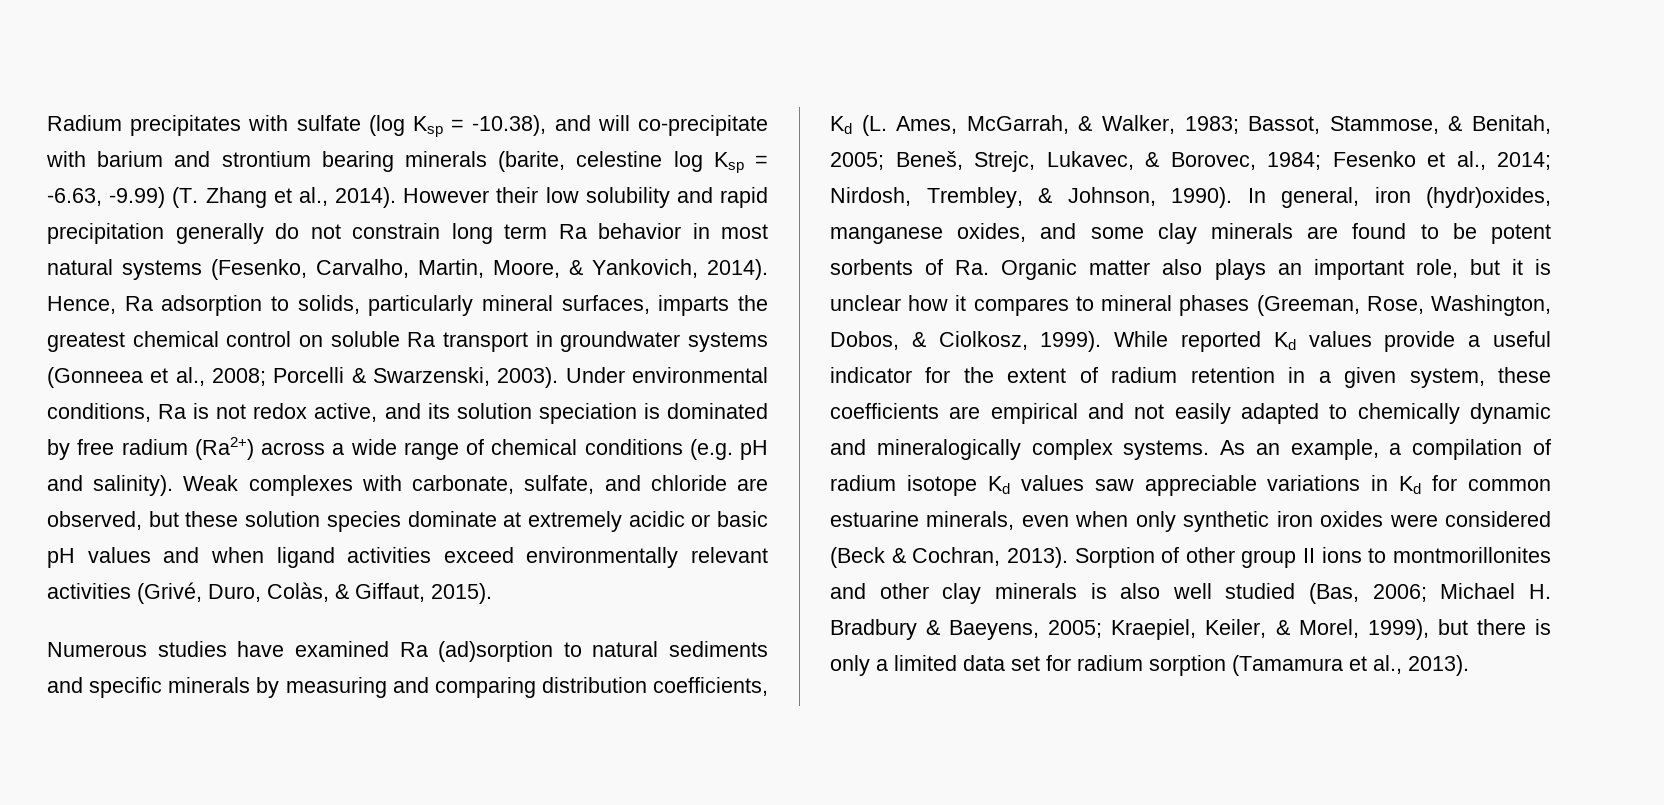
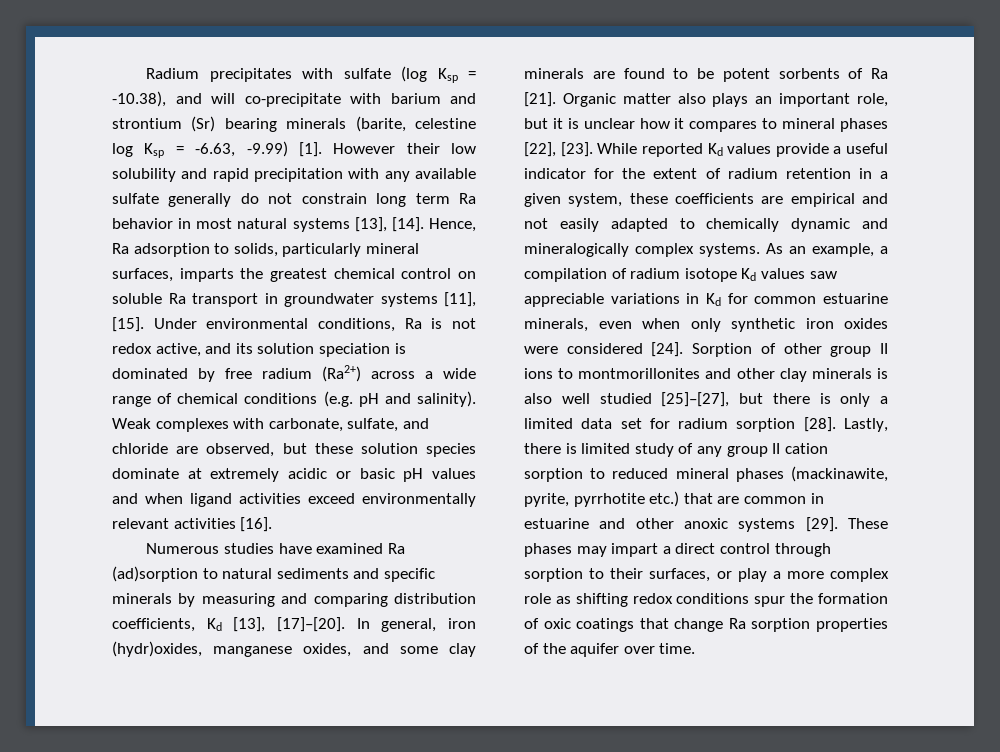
(311, 159) none -> [191,116,216,132] (Sr)
[172,187,396,208] (T. Zhang et al., 2014). -> [298,142,322,157] [1].
(164, 233) none -> [348,168,476,182] [112,193,159,204] with any available sulfate
[211,259,768,280] (Fesenko, Carvalho, Martin, Moore, & Yankovich, 2014). -> [354,217,424,232] [13], [14].
[47,367,559,388] (Gonneea et al., 2008; Porcelli & Swarzenski, 2003). -> [444,292,476,307] [112,317,144,332] [11], [15].
[137,582,492,604] (Grivé, Duro, Colàs, & Giffaut, 2015). -> [240,517,273,532] [16].
[861,115,1551,136] [830,151,1551,172] [830,187,1232,208] (L. Ames, McGarrah, & Walker, 1983; Bassot, Stammose, & Benitah, 2005; Beneš, Strejc, Lukavec, & Borovec, 1984; Fesenko et al., 2014; Nirdosh, Trembley, & Johnson, 1990). -> [233,617,345,632] [13], [17]–[20].
[955,260,990,275] Ra. -> [871,68,888,79] [524,92,556,107] Ra [21].
[1256,295,1551,316] [830,331,1102,352] (Greeman, Rose, Washington, Dobos, & Ciolkosz, 1999). -> [524,142,593,157] [22], [23].
[830,547,1068,568] (Beck & Cochran, 2013). -> [651,342,684,357] [24].
[1309,583,1551,604] [830,619,1429,640] (Bas, 2006; Michael H. Bradbury & Baeyens, 2005; Kraepiel, Keiler, & Morel, 1999), -> [661,392,730,407] [25]–[27],
[1232,655,1469,676] (Tamamura et al., 2013). -> [803,417,888,432] [524,443,828,457] [524,466,888,482] [524,491,824,507] [524,517,888,532] [524,543,831,557] [524,568,889,582] [524,593,888,607] [524,618,888,632] [524,643,696,657] [28]. Lastly, there is limited study of any group II cation sorption to reduced mineral phases (mackinawite, pyrite, pyrrhotite etc.) that are common in estuarine and other anoxic systems [29]. These phases may impart a direct control through sorption to their surfaces, or play a more complex role as shifting redox conditions spur the formation of oxic coatings that change Ra sorption properties of the aquifer over time.

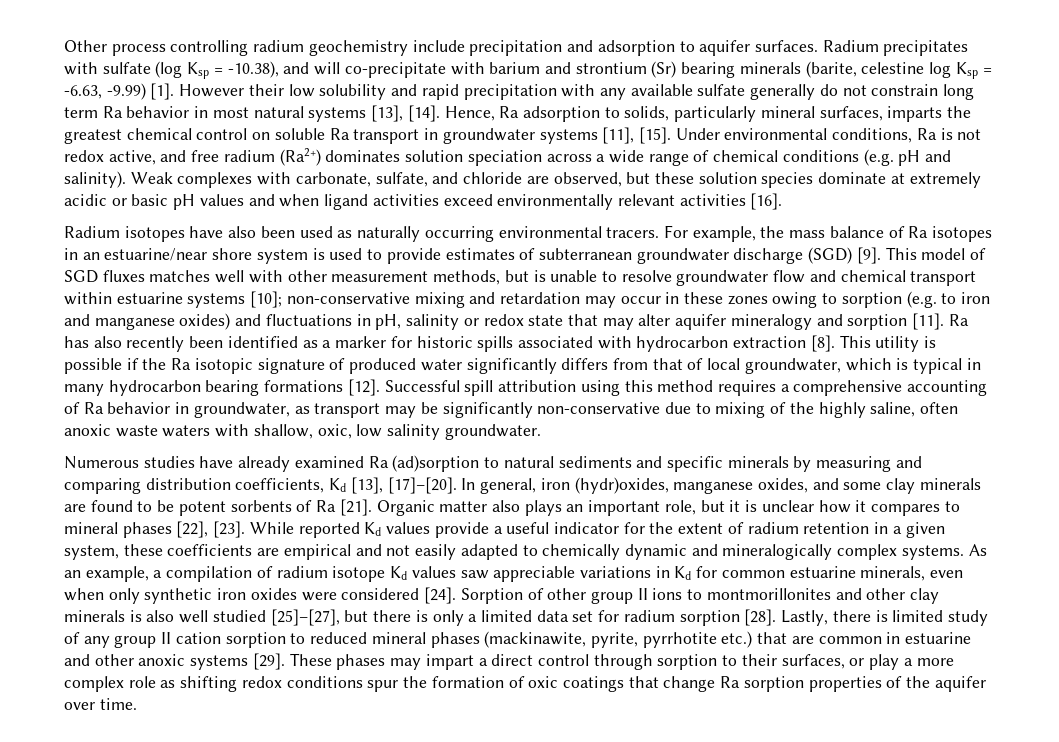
(146, 73) none -> [64,40,818,56] Other process controlling radium geochemistry include precipitation and adsorption to aquifer surfaces.
[235,343,406,357] [112,365,361,382] its solution speciation is dominated by free radium (Ra2+) -> [191,148,542,166] free radium (Ra2+) dominates solution speciation
(273, 524) none -> [64,225,993,242] [64,247,987,264] [64,270,977,286] [64,291,991,308] [64,313,969,330] [64,335,937,352] [64,358,981,374] [64,379,988,396] [64,402,959,418] [64,424,541,440] // Radium isotopes have also been used as naturally occurring environmental tracers. For example, the mass balance of Ra isotopes in an estuarine/near shore system is used to provide estimates of subterranean groundwater discharge (SGD) [9]. This model of SGD fluxes matches well with other measurement methods, but is unable to resolve groundwater flow and chemical transport within estuarine systems [10]; non-conservative mixing and retardation may occur in these zones owing to sorption (e.g. to iron and manganese oxides) and fluctuations in pH, salinity or redox state that may alter aquifer mineralogy and sorption [11]. Ra has also recently been identified as a marker for historic spills associated with hydrocarbon extraction [8]. This utility is possible if the Ra isotopic signature of produced water significantly differs from that of local groundwater, which is typical in many hydrocarbon bearing formations [12]. Successful spill attribution using this method requires a comprehensive accounting of Ra behavior in groundwater, as transport may be significantly non-conservative due to mixing of the highly saline, often anoxic waste waters with shallow, oxic, low salinity groundwater.
(312, 548) none -> [238,456,291,472] already

